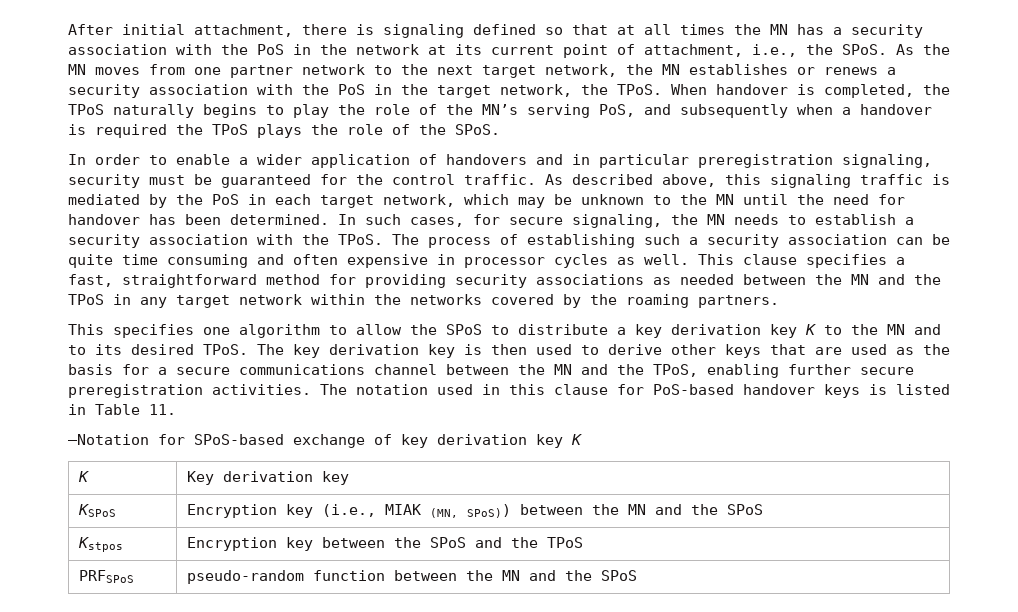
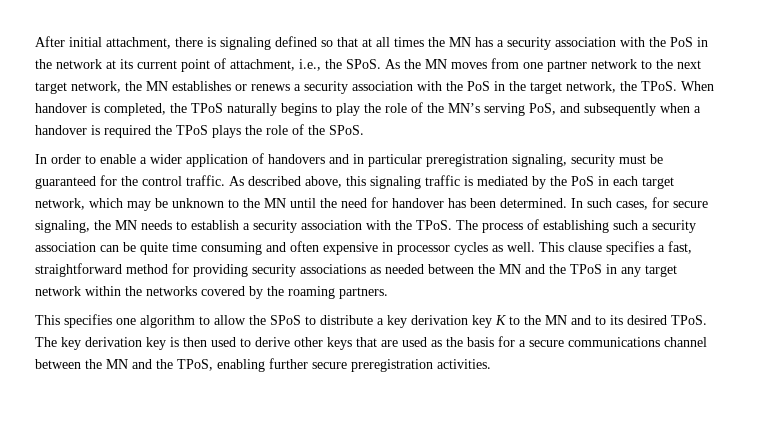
[320,384,950,398] [68,404,176,415] [68,434,582,448] [78,471,90,482] [187,471,350,485] [78,504,117,517] [187,504,764,518] [78,537,124,552] [187,537,584,551] [79,570,135,583] [187,570,638,584] The notation used in this clause for PoS-based handover keys is listed in Table 11. // —Notation for SPoS-based exchange of key derivation key K // K | Key derivation key // KSPoS | Encryption key (i.e., MIAK (MN, SPoS)) between the MN and the SPoS // Kstpos | Encryption key between the SPoS and the TPoS // PRFSPoS | pseudo-random function between the MN and the SPoS -> (491, 364) none

